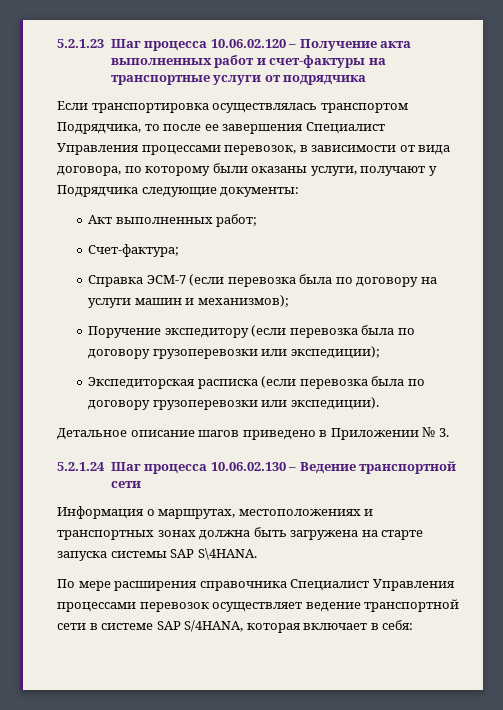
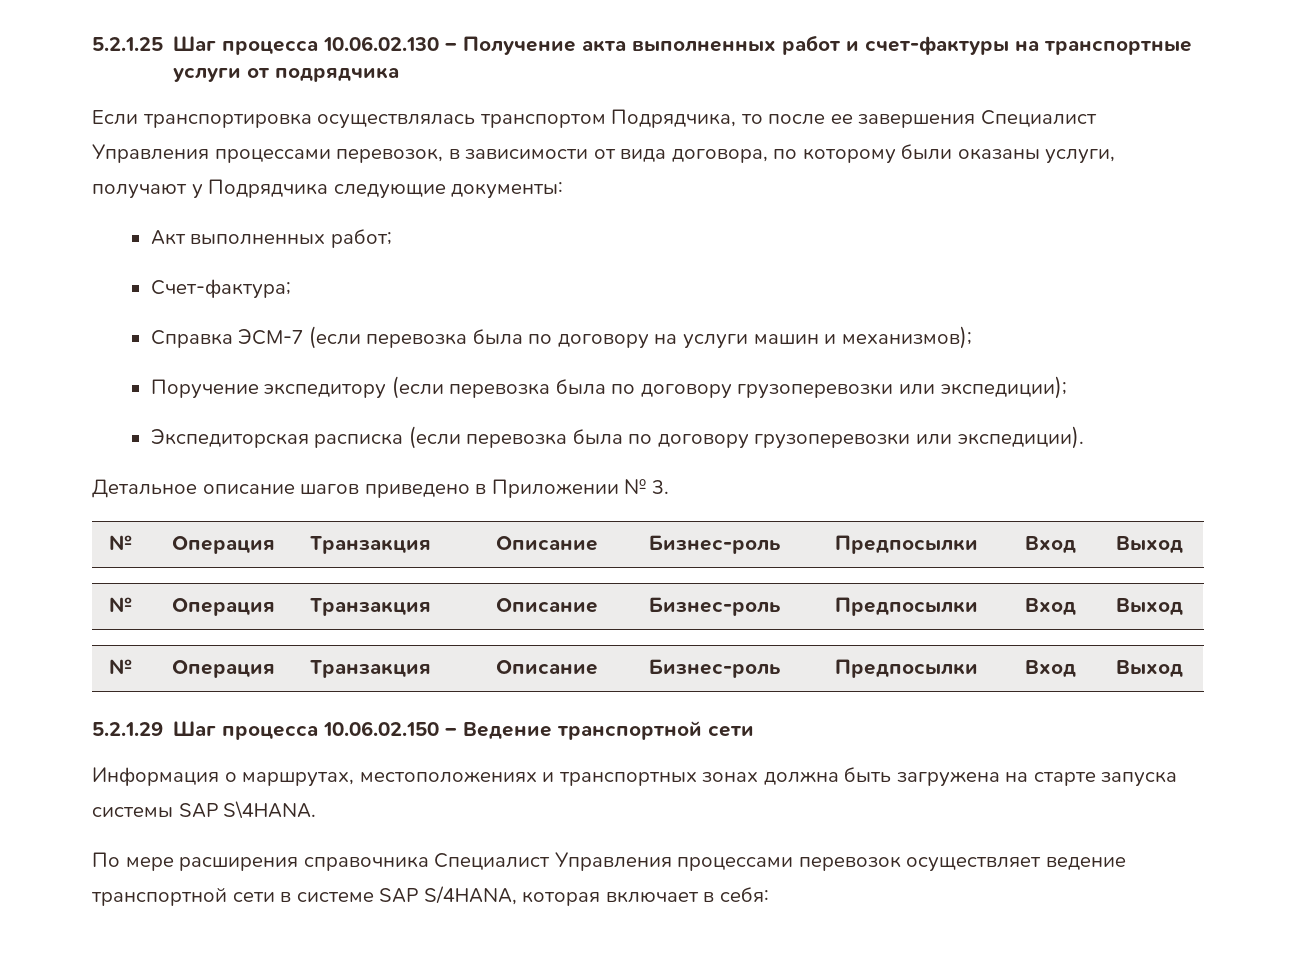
[57,39,286,51] 5.2.1.23 Шаг процесса 10.06.02.120 -> [92,36,440,55] 5.2.1.25 Шаг процесса 10.06.02.130
[57,462,286,474] // 5.2.1.24 Шаг процесса 10.06.02.130 -> [108,535,132,550] [172,536,275,554] [310,536,432,554] [495,536,598,551] [648,535,780,554] [834,535,978,554] [1024,536,1076,553] [1115,536,1183,553] [108,597,132,612] [172,598,275,616] [310,598,432,616] [495,598,598,613] [648,597,780,616] [834,597,978,616] [1024,598,1076,615] [1115,598,1183,615] [108,659,132,674] [172,660,275,678] [310,660,432,678] [495,660,598,675] [648,659,780,678] [834,659,978,678] [1024,660,1076,677] [1115,660,1183,677] [92,721,440,740] // № | Операция | Транзакция | Описание | Бизнес-роль | Предпосылки | Вход | Выход // № | Операция | Транзакция | Описание | Бизнес-роль | Предпосылки | Вход | Выход // № | Операция | Транзакция | Описание | Бизнес-роль | Предпосылки | Вход | Выход // 5.2.1.29 Шаг процесса 10.06.02.150

